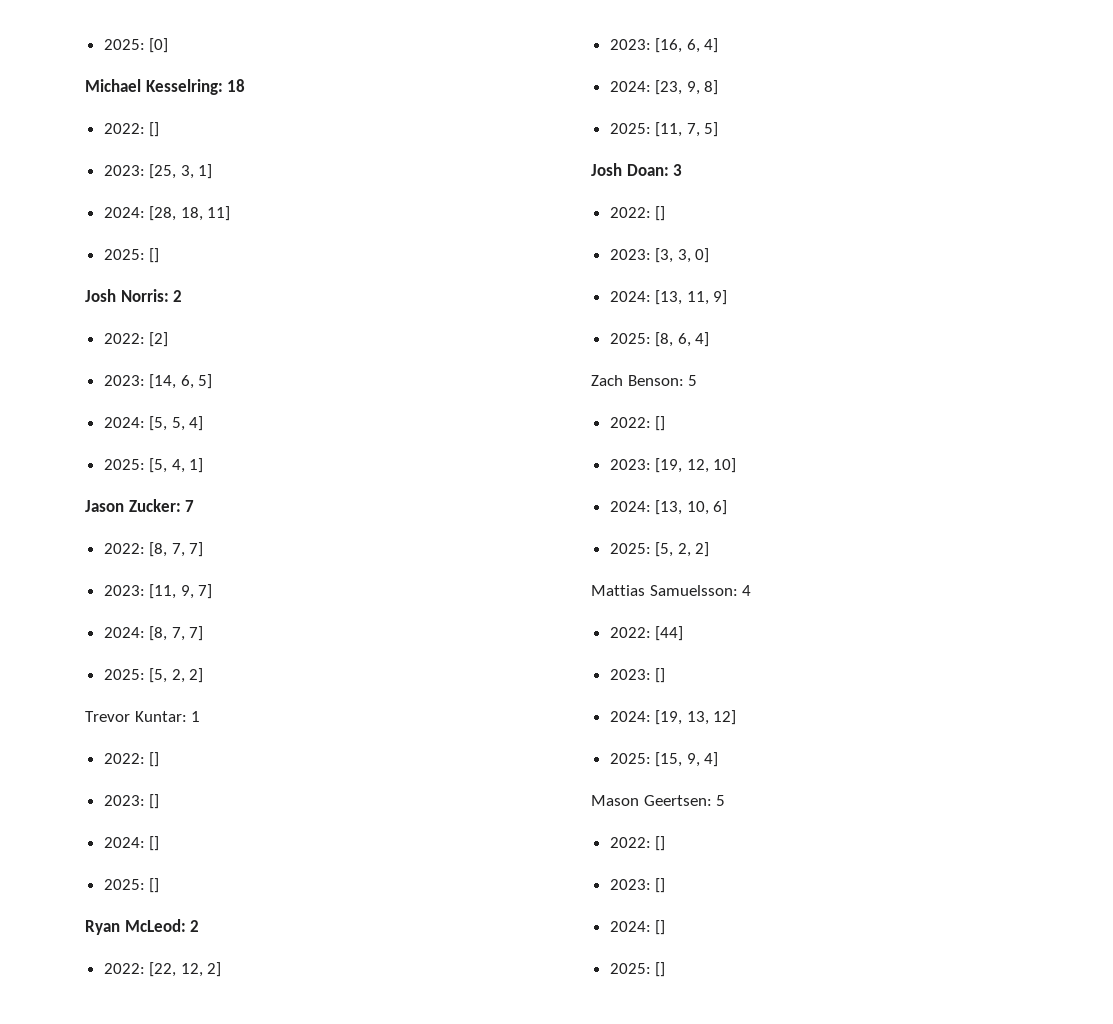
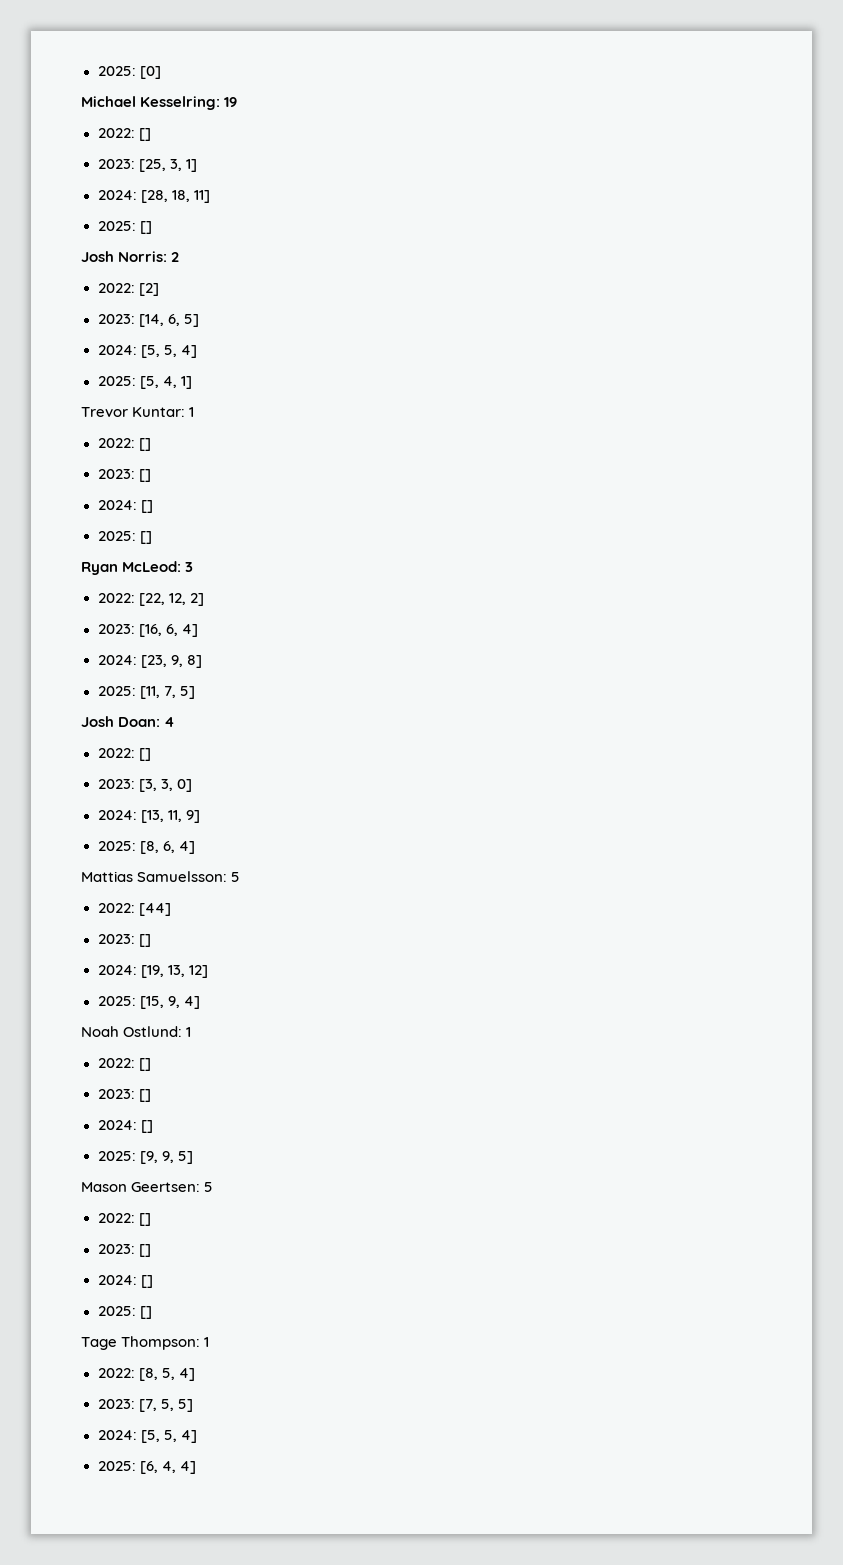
[227,79,246,92] 18 -> [224,97,238,107] 19
[85,499,195,512] [103,542,204,557] [103,584,213,599] [103,626,204,641] [103,668,204,683] // Jason Zucker: 7 // 2022: [8, 7, 7] // 2023: [11, 9, 7] // 2024: [8, 7, 7] // 2025: [5, 2, 2] -> (192, 382) none
[190,920,200,932] 2 -> [185,562,194,572] 3
[673,164,683,176] 3 -> [164,717,176,727] 4
[591,375,698,386] [609,416,666,431] [609,458,737,473] [609,500,728,515] [609,542,710,557] // Zach Benson: 5 // 2022: [] // 2023: [19, 12, 10] // 2024: [13, 10, 6] // 2025: [5, 2, 2] -> (195, 847) none
[742,585,752,596] 4 -> [231,872,241,882] 5
(719, 759) none -> [81,1026,192,1037] [97,1058,151,1071] [97,1089,151,1102] [97,1120,153,1133] [97,1151,193,1164] // Noah Ostlund: 1 // 2022: [] // 2023: [] // 2024: [] // 2025: [9, 9, 5]
(666, 969) none -> [81,1336,210,1350] [97,1368,195,1381] [97,1399,193,1412] [97,1430,197,1443] [97,1461,196,1474] // Tage Thompson: 1 // 2022: [8, 5, 4] // 2023: [7, 5, 5] // 2024: [5, 5, 4] // 2025: [6, 4, 4]

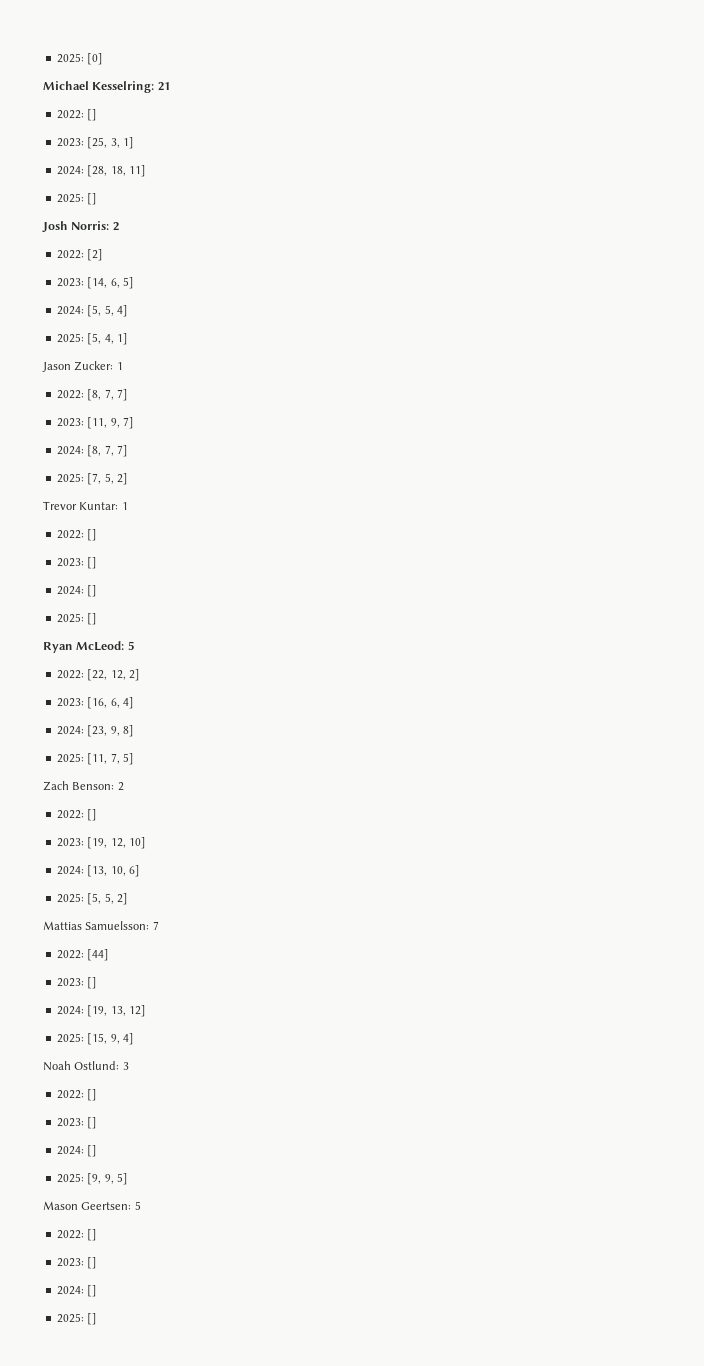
[224,97,238,107] 19 -> [157,82,170,91] 21
(192, 382) none -> [42,361,123,372] [56,389,128,401] [56,417,134,429] [56,445,128,457] [56,473,128,485] // Jason Zucker: 1 // 2022: [8, 7, 7] // 2023: [11, 9, 7] // 2024: [8, 7, 7] // 2025: [7, 5, 2]
[185,562,194,572] 3 -> [127,641,134,650] 5
[81,716,176,727] [97,748,151,761] [97,779,192,792] Josh Doan: 4 // 2022: [] // 2023: [3, 3, 0] -> [43,781,124,791] [56,809,98,821] [56,837,146,849] Zach Benson: 2 // 2022: [] // 2023: [19, 12, 10]
[167,810,200,823] [97,841,195,854] 11, 9] // 2025: [8, 6, 4] -> [110,865,140,877] [56,893,128,905] 10, 6] // 2025: [5, 5, 2]
[231,872,241,882] 5 -> [152,921,159,930] 7
[186,1027,192,1037] 1 -> [122,1062,129,1070] 3
[81,1336,210,1350] [97,1368,195,1381] [97,1399,193,1412] [97,1430,197,1443] [97,1461,196,1474] // Tage Thompson: 1 // 2022: [8, 5, 4] // 2023: [7, 5, 5] // 2024: [5, 5, 4] // 2025: [6, 4, 4] -> (98, 1319) none

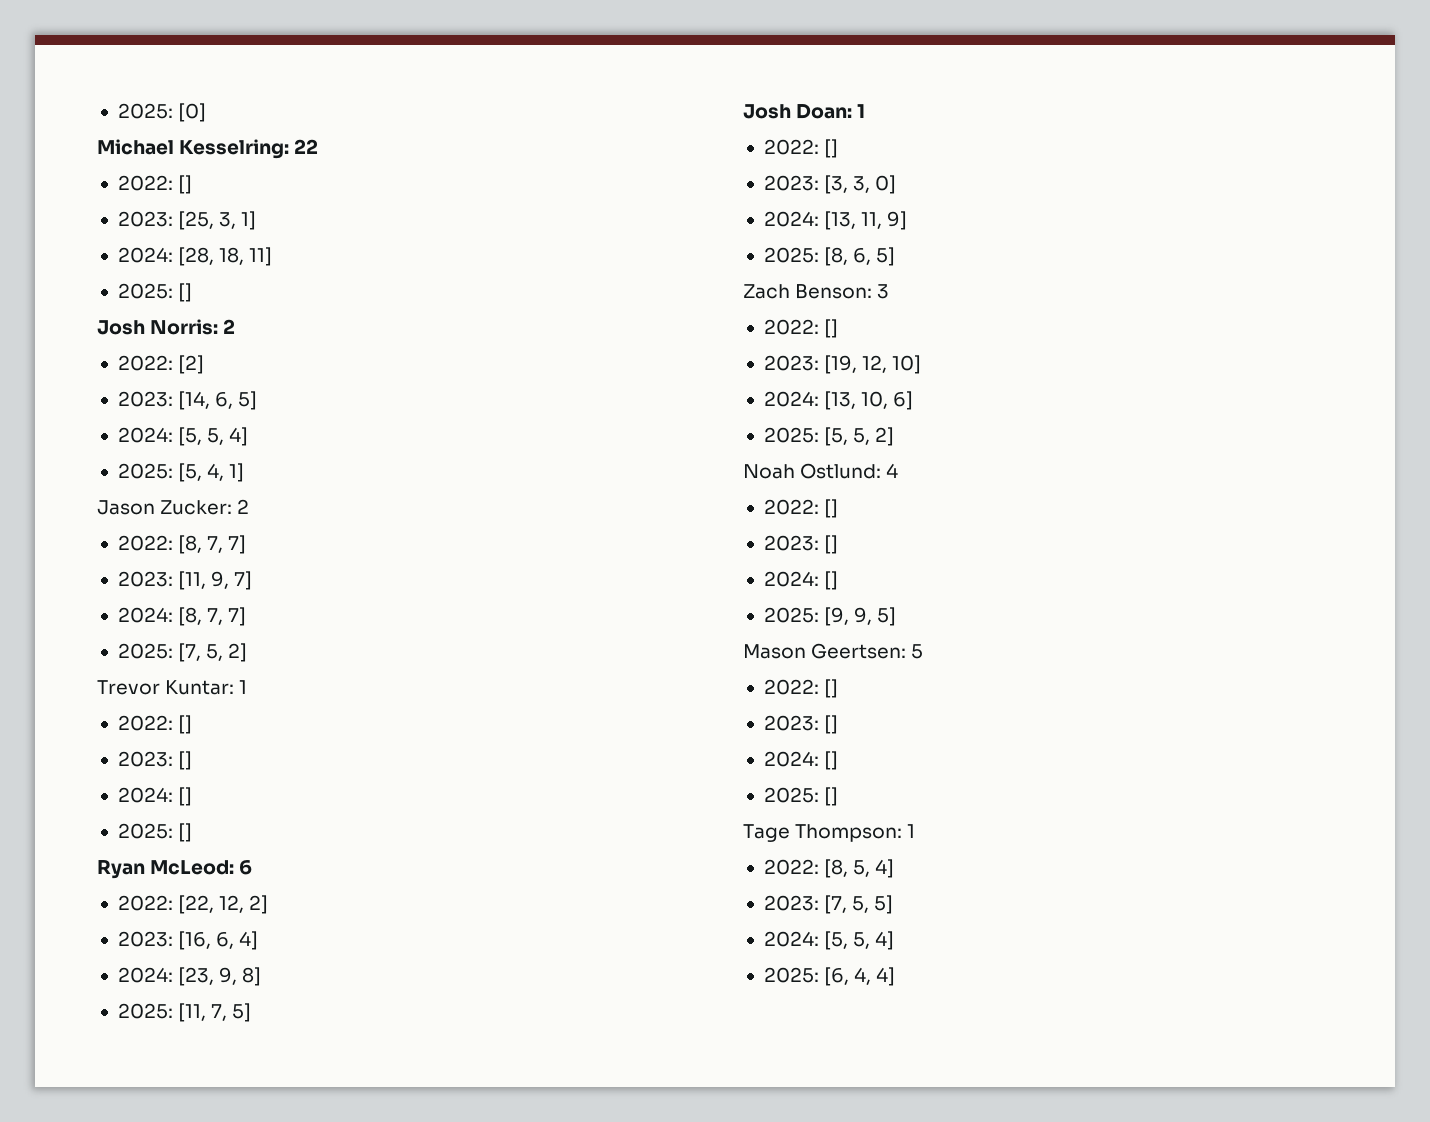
[157,82,170,91] 21 -> [294,139,319,154] 22
[116,362,123,370] 1 -> [237,499,250,514] 2
[127,641,134,650] 5 -> [239,860,253,875] 6
(134, 759) none -> [743,104,866,119] [763,139,839,158] [763,175,897,194] [763,211,908,230] [763,247,896,266] // Josh Doan: 1 // 2022: [] // 2023: [3, 3, 0] // 2024: [13, 11, 9] // 2025: [8, 6, 5]
[117,782,124,791] 2 -> [877,284,890,299] 3
[43,921,159,930] [56,949,110,961] [56,977,98,989] [56,1005,146,1017] [56,1033,134,1045] // Mattias Samuelsson: 7 // 2022: [44] // 2023: [] // 2024: [19, 13, 12] // 2025: [15, 9, 4] -> (895, 436) none
[122,1062,129,1070] 3 -> [886,463,899,478] 4
(98, 1319) none -> [743,824,916,842] [763,859,895,878] [763,895,894,914] [763,931,895,950] [763,967,896,986] // Tage Thompson: 1 // 2022: [8, 5, 4] // 2023: [7, 5, 5] // 2024: [5, 5, 4] // 2025: [6, 4, 4]

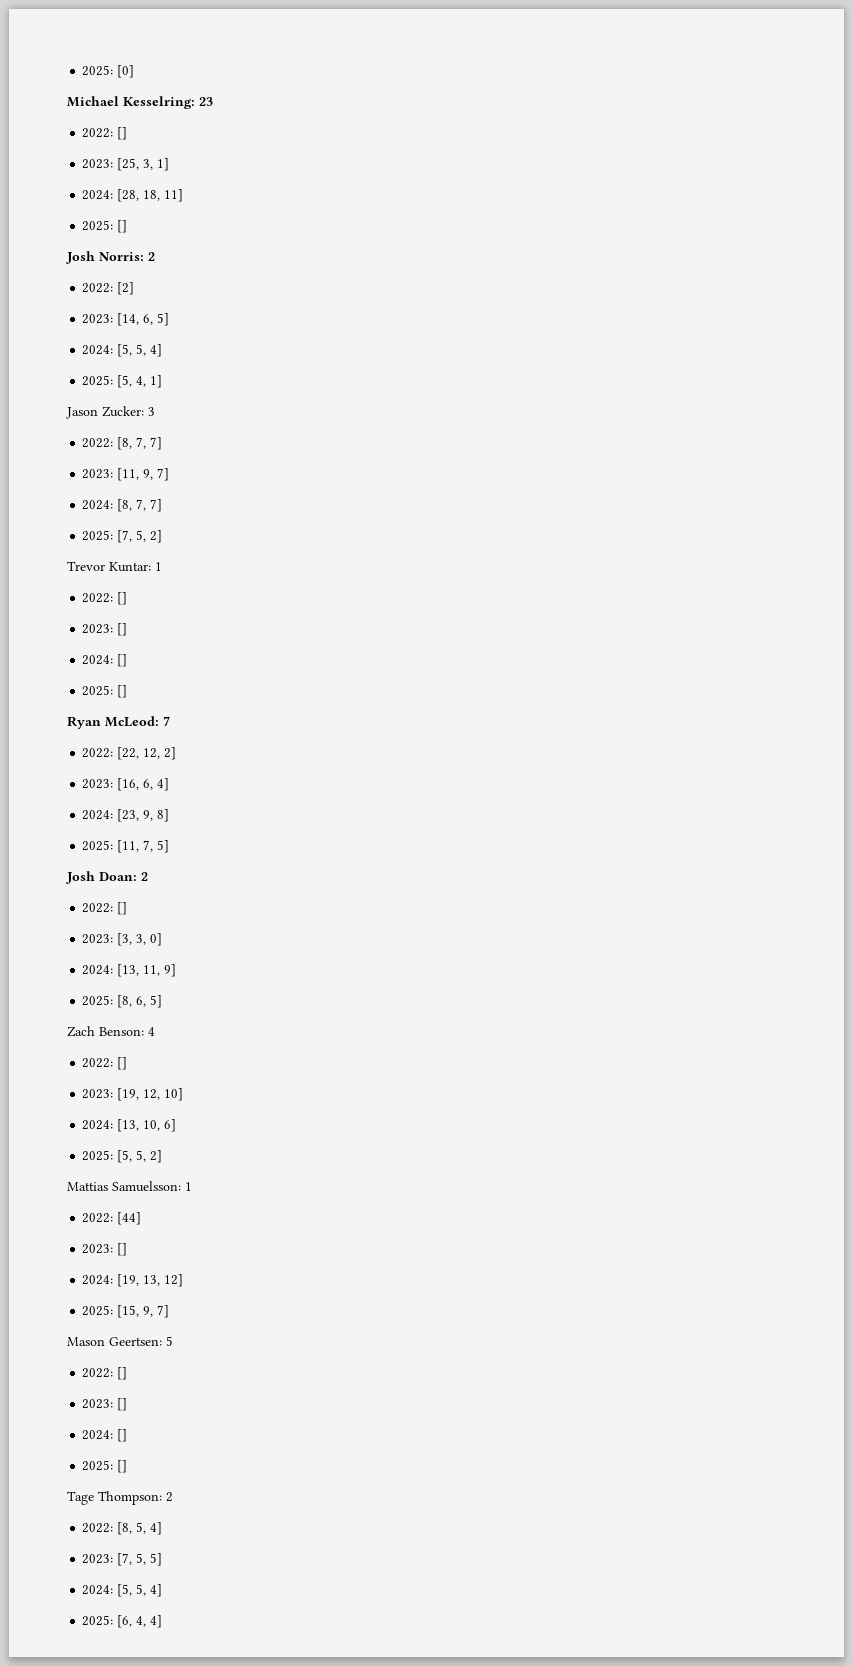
[294,139,319,154] 22 -> [199,97,213,106] 23
[237,499,250,514] 2 -> [148,407,155,416] 3
[239,860,253,875] 6 -> [163,716,170,726] 7
[857,104,866,118] 1 -> [141,872,148,881] 2
[877,284,890,299] 3 -> [148,1027,155,1036] 4
[743,463,899,479] [763,499,839,518] [763,535,839,554] [763,571,839,590] [763,607,897,626] Noah Ostlund: 4 // 2022: [] // 2023: [] // 2024: [] // 2025: [9, 9, 5] -> [67,1181,192,1192] [82,1212,142,1225] [82,1243,128,1256] [82,1274,184,1287] [82,1305,170,1318] Mattias Samuelsson: 1 // 2022: [44] // 2023: [] // 2024: [19, 13, 12] // 2025: [15, 9, 7]
[907,824,916,838] 1 -> [166,1492,173,1502] 2

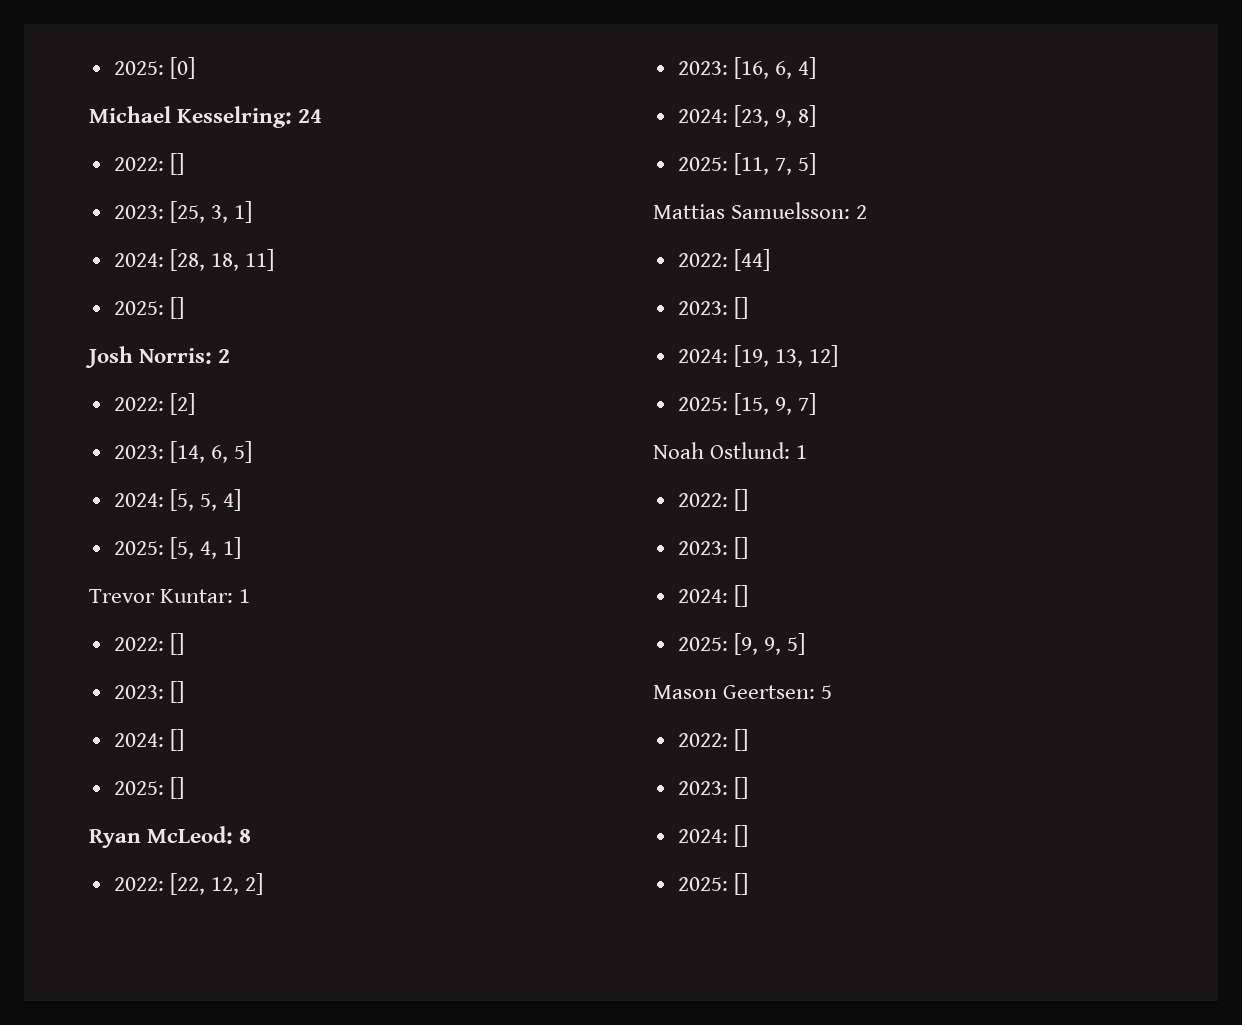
[199,97,213,106] 23 -> [298,109,323,123] 24
[66,406,155,419] [82,437,163,450] [82,468,170,481] [82,499,163,512] [82,530,163,543] // Jason Zucker: 3 // 2022: [8, 7, 7] // 2023: [11, 9, 7] // 2024: [8, 7, 7] // 2025: [7, 5, 2] -> (241, 548) none
[163,716,170,726] 7 -> [239,829,252,843] 8
[66,871,148,884] [82,902,128,915] [82,933,163,946] [82,964,177,977] [82,995,163,1008] [67,1026,155,1037] [82,1057,128,1070] [82,1088,184,1101] [82,1119,177,1132] [82,1150,163,1163] // Josh Doan: 2 // 2022: [] // 2023: [3, 3, 0] // 2024: [13, 11, 9] // 2025: [8, 6, 5] // Zach Benson: 4 // 2022: [] // 2023: [19, 12, 10] // 2024: [13, 10, 6] // 2025: [5, 5, 2] -> (816, 164) none
[185,1182,192,1191] 1 -> [856,205,868,219] 2
(170, 1311) none -> [653,442,808,459] [677,489,748,511] [677,537,748,559] [677,585,748,607] [677,633,805,655] // Noah Ostlund: 1 // 2022: [] // 2023: [] // 2024: [] // 2025: [9, 9, 5]
[67,1491,173,1505] [82,1522,163,1535] [82,1553,163,1566] [82,1584,163,1597] [82,1615,163,1628] // Tage Thompson: 2 // 2022: [8, 5, 4] // 2023: [7, 5, 5] // 2024: [5, 5, 4] // 2025: [6, 4, 4] -> (748, 884) none

